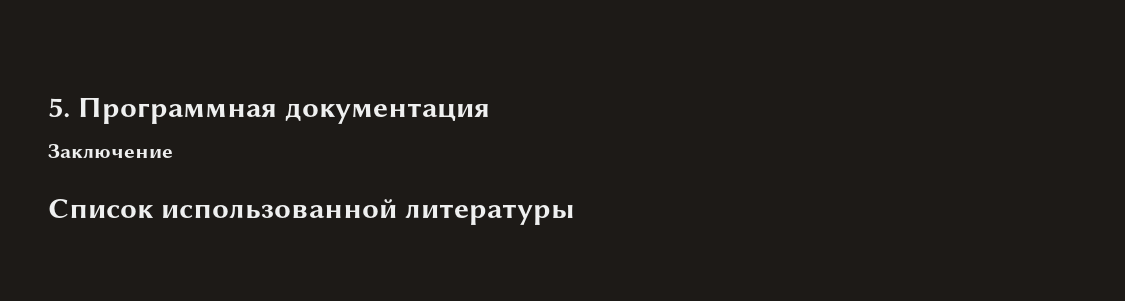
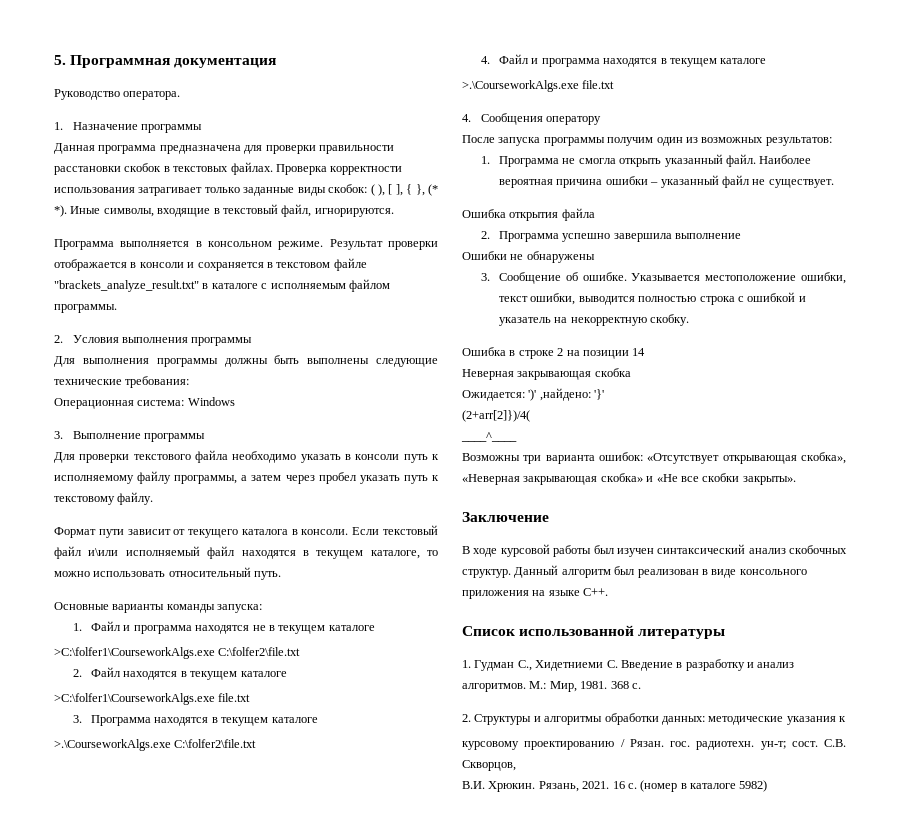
[48,144,173,158] [48,199,576,225] Заключение // Список использованной литературы -> [54,89,181,100] [54,122,202,133] [54,143,394,154] [54,162,403,175] [54,184,439,196] [54,204,394,217] [54,239,438,250] [54,258,367,271] [54,279,390,292] [54,304,117,313] [54,335,253,346] [54,355,438,367] [54,376,190,388] [54,397,235,409] [54,431,205,442] [54,450,439,463] [54,471,439,484] [54,492,154,505] [54,525,438,538] [54,546,438,559] [54,567,282,580] [54,602,263,613] [72,621,375,634] [54,647,301,659] [72,667,287,680] [54,693,251,705] [72,715,318,726] [54,739,257,751] [480,54,767,67] [462,80,615,92] [462,113,601,125] [462,135,832,146] [480,154,812,167] [499,175,834,188] [462,208,595,221] [480,231,742,242] [462,251,595,263] [480,272,846,284] [499,292,806,305] [499,314,690,326] [462,347,646,359] [462,368,631,380] [462,388,605,401] [462,410,530,422] [461,432,517,442] [462,452,846,464] [462,473,796,485] [462,512,549,522] [462,544,847,557] [462,565,807,578] [462,588,609,599] [462,625,726,639] [462,659,795,671] [462,681,641,692] [462,713,846,725] [462,739,846,750] [462,760,516,771] [462,780,768,792] Руководство оператора. // 1. Назначение программы // Данная программа предназначена для проверки правильности расстановки скобок в текстовых файлах. Проверка корректности использования затрагивает только заданные виды скобок: ( ), [ ], { }, (* *). Иные символы, входящие в текстовый файл, игнорируются. // Программа выполняется в консольном режиме. Результат проверки отображается в консоли и сохраняется в текстовом файле "brackets_analyze_result.txt" в каталоге с исполняемым файлом программы. // 2. Условия выполнения программы // Для выполнения программы должны быть выполнены следующие технические требования: // Операционная система: Windows // 3. Выполнение программы // Для проверки текстового файла необходимо указать в консоли путь к исполняемому файлу программы, а затем через пробел указать путь к текстовому файлу. // Формат пути зависит от текущего каталога в консоли. Если текстовый файл и\или исполняемый файл находятся в текущем каталоге, то можно использовать относительный путь. // Основные варианты команды запуска: // 1. Файл и программа находятся не в текущем каталоге // >C:\folfer1\CourseworkAlgs.exe C:\folfer2\file.txt // 2. Файл находятся в текущем каталоге // >C:\folfer1\CourseworkAlgs.exe file.txt // 3. Программа находятся в текущем каталоге // >.\CourseworkAlgs.exe C:\folfer2\file.txt // 4. Файл и программа находятся в текущем каталоге // >.\CourseworkAlgs.exe file.txt // 4. Сообщения оператору // После запуска программы получим один из возможных результатов: // 1. Программа не смогла открыть указанный файл. Наиболее вероятная причина ошибки – указанный файл не существует. // Ошибка открытия файла // 2. Программа успешно завершила выполнение // Ошибки не обнаружены // 3. Сообщение об ошибке. Указывается местоположение ошибки, текст ошибки, выводится полностью строка с ошибкой и указатель на некорректную скобку. // Ошибка в строке 2 на позиции 14 // Неверная закрывающая скобка // Ожидается: ')' ,найдено: '}' // (2+arr[2]})/4( // ____^____ // Возможны три варианта ошибок: «Отсутствует открывающая скобка», «Неверная закрывающая скобка» и «Не все скобки закрыты». // Заключение // В ходе курсовой работы был изучен синтаксический анализ скобочных структур. Данный алгоритм был реализован в виде консольного приложения на языке C++. // Список использованной литературы // 1. Гудман С., Хидетниеми С. Введение в разработку и анализ алгоритмов. М.: Мир, 1981. 368 с. // 2. Структуры и алгоритмы обработки данных: методические указания к // курсовому проектированию / Рязан. гос. радиотехн. ун-т; сост. С.В. Скворцов, // В.И. Хрюкин. Рязань, 2021. 16 с. (номер в каталоге 5982)

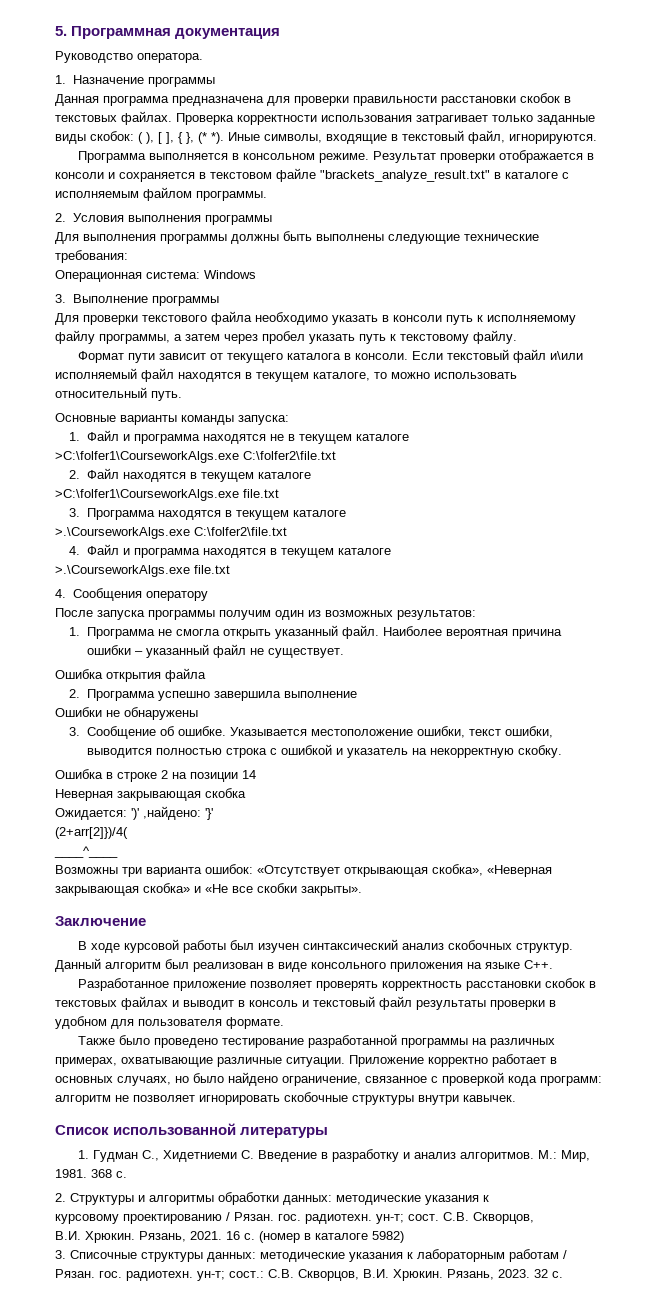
(609, 592) none -> [77,978,596,991] [55,996,556,1010] [55,1016,284,1029] [77,1034,555,1048] [55,1054,557,1067] [55,1072,602,1086] [55,1092,516,1105] // Разработанное приложение позволяет проверять корректность расстановки скобок в текстовых файлах и выводит в консоль и текстовый файл результаты проверки в удобном для пользователя формате. // Также было проведено тестирование разработанной программы на различных примерах, охватывающие различные ситуации. Приложение корректно работает в основных случаях, но было найдено ограничение, связанное с проверкой кода программ: алгоритм не позволяет игнорировать скобочные структуры внутри кавычек.
(768, 786) none -> [55,1249,567,1262] [55,1269,563,1281] // 3. Списочные структуры данных: методические указания к лабораторным работам / Рязан. гос. радиотехн. ун-т; сост.: С.В. Скворцов, В.И. Хрюкин. Рязань, 2023. 32 с.

